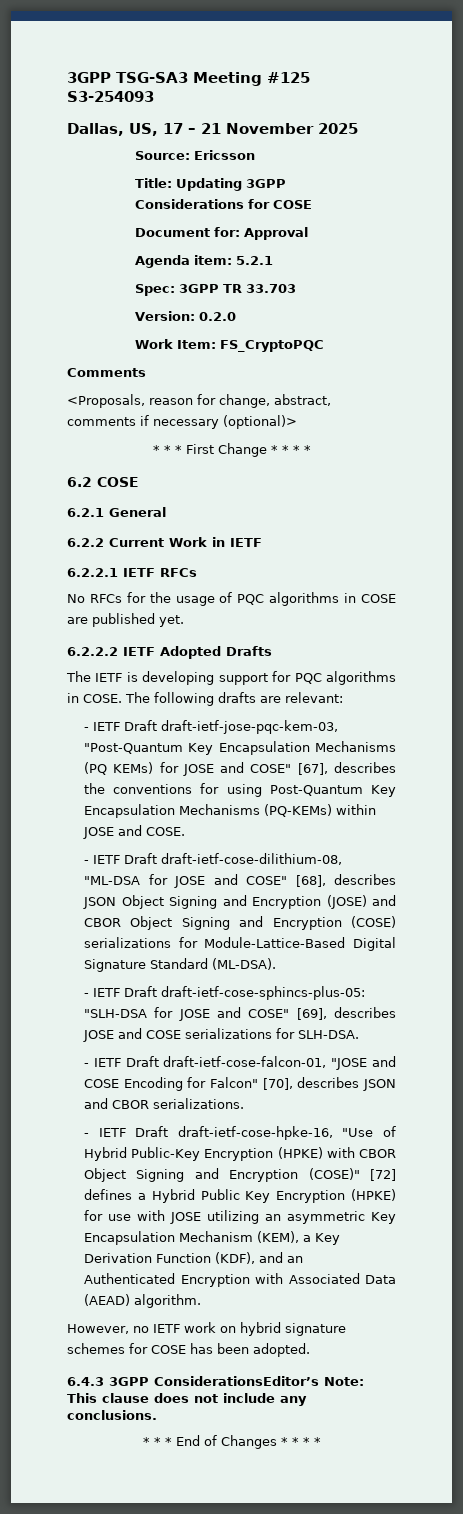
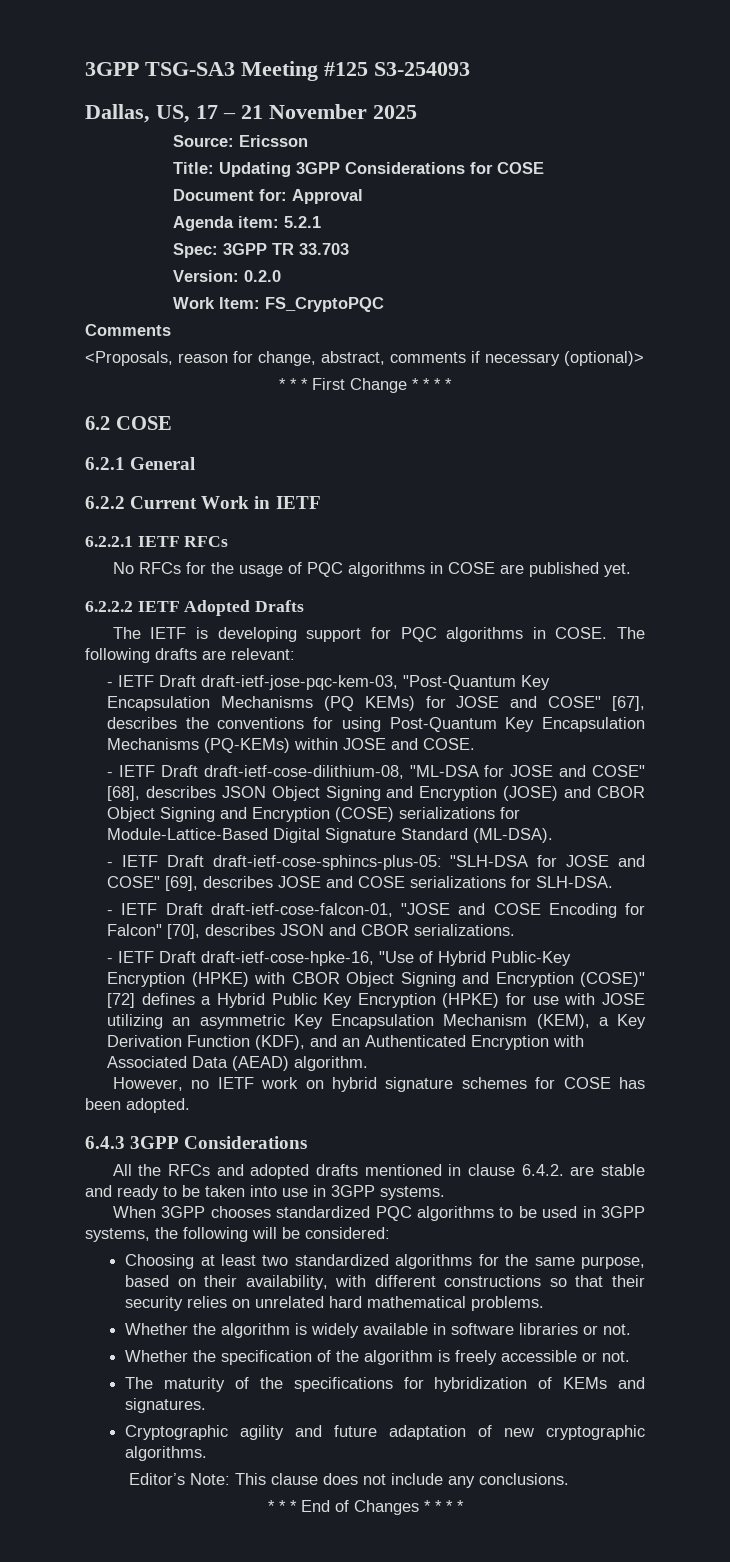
[154,1376,319,1386] ConsiderationsEditor’s -> [184,1136,308,1149] [112,1164,646,1179] [85,1185,445,1200] [112,1206,646,1221] [85,1227,390,1242] [125,1254,645,1269] [125,1275,645,1290] [125,1296,545,1311] [125,1323,632,1338] [125,1350,631,1365] [125,1377,645,1392] [125,1398,207,1413] [125,1425,645,1440] [125,1446,208,1461] [129,1473,186,1485] Considerations // All the RFCs and adopted drafts mentioned in clause 6.4.2. are stable and ready to be taken into use in 3GPP systems. // When 3GPP chooses standardized PQC algorithms to be used in 3GPP systems, the following will be considered: // Choosing at least two standardized algorithms for the same purpose, based on their availability, with different constructions so that their security relies on unrelated hard mathematical problems. // Whether the algorithm is widely available in software libraries or not. // Whether the specification of the algorithm is freely accessible or not. // The maturity of the specifications for hybridization of KEMs and signatures. // Cryptographic agility and future adaptation of new cryptographic algorithms. // Editor’s

